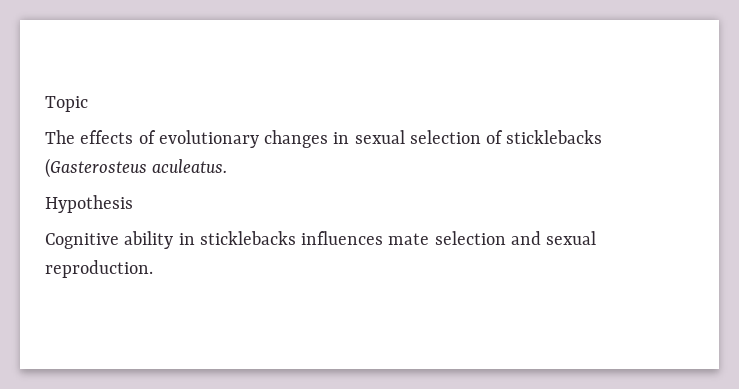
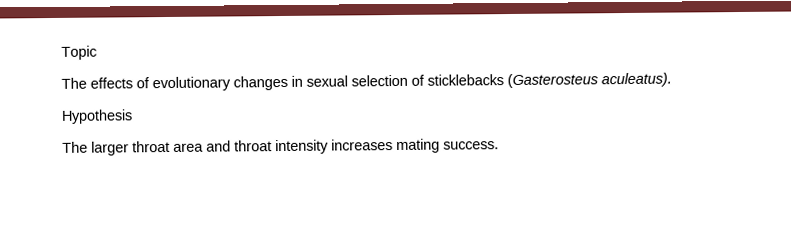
[152,159,228,173] aculeatus. -> [601,72,672,88] aculeatus).
[45,231,597,249] [45,260,153,278] Cognitive ability in sticklebacks influences mate selection and sexual reproduction. -> [62,138,499,156] The larger throat area and throat intensity increases mating success.

